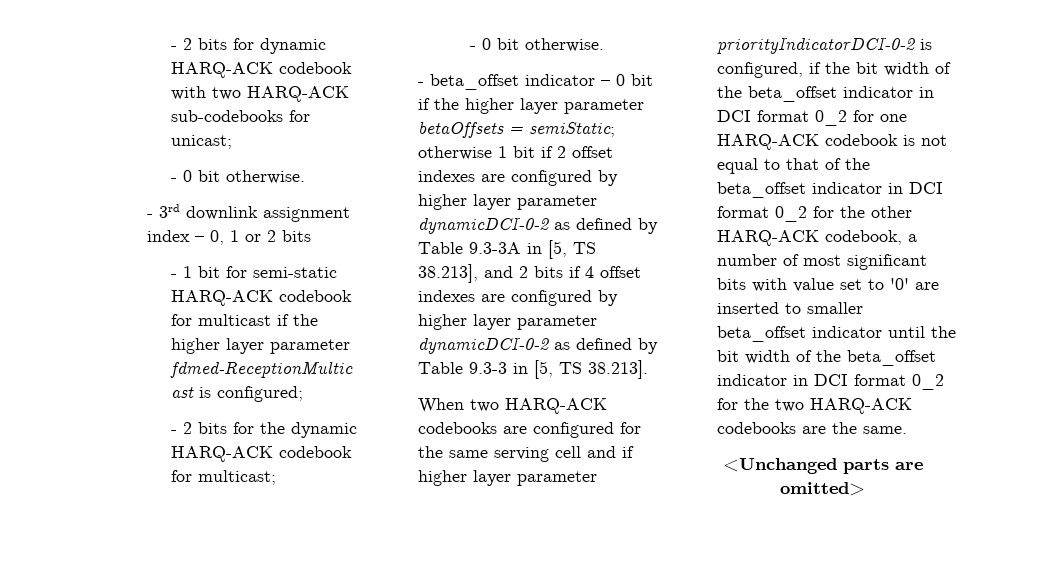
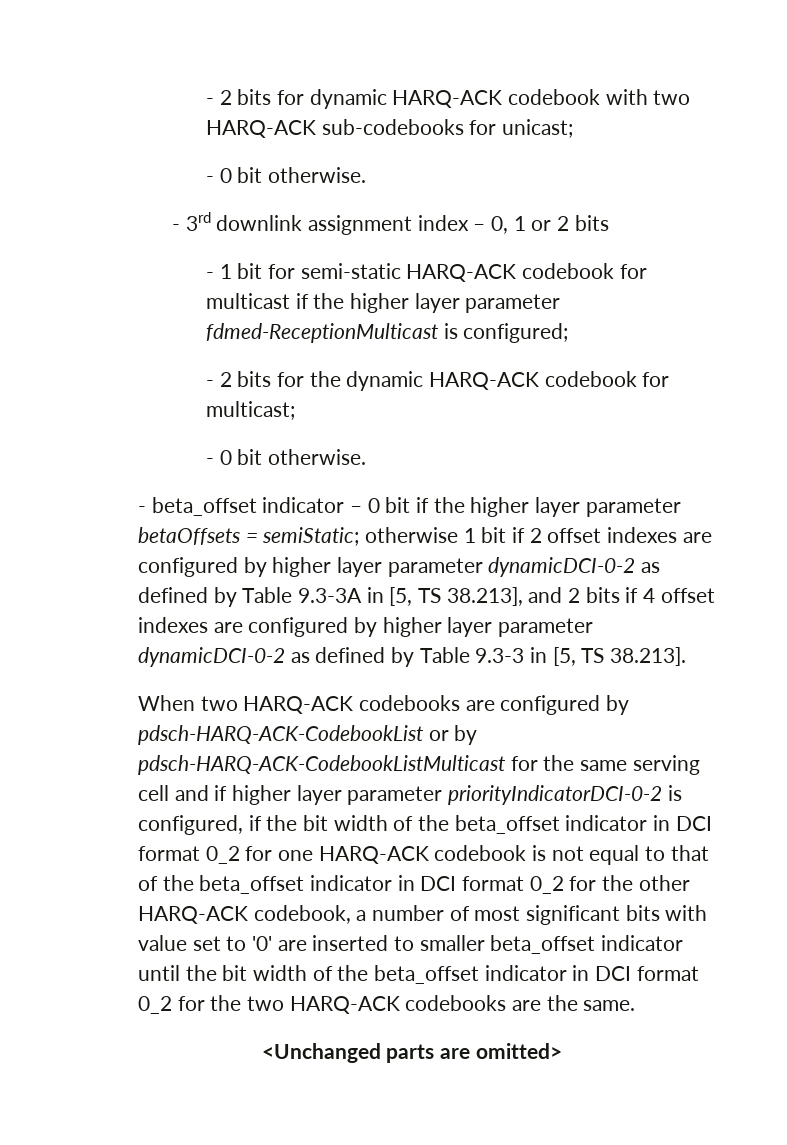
(614, 430) none -> [606,695,630,715] [138,725,478,745] [138,755,507,775] by pdsch-HARQ-ACK-CodebookList or by pdsch-HARQ-ACK-CodebookListMulticast

